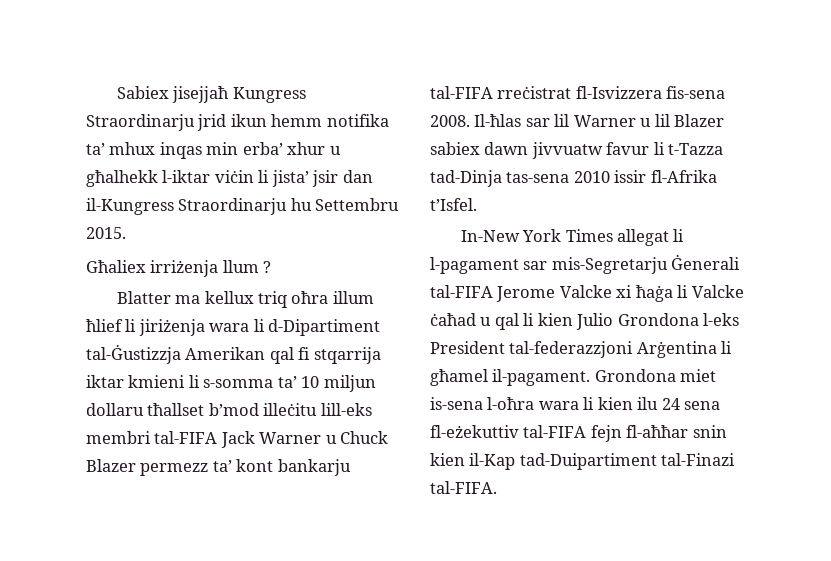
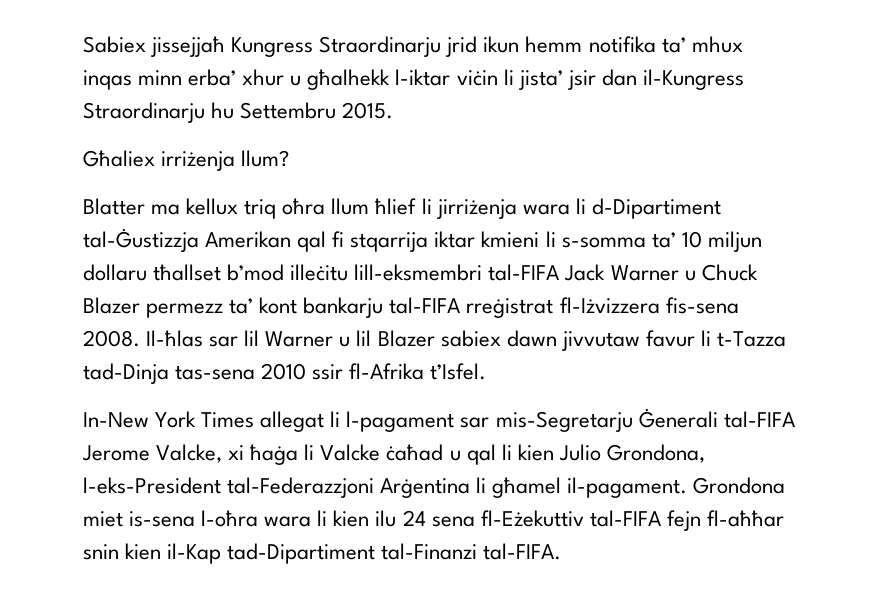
[172,86,230,103] jisejjaħ -> [150,36,226,57] jissejjaħ
[206,142,239,155] min -> [138,70,183,85] minn
[222,260,272,273] llum ? -> [241,150,290,167] llum?
[332,291,374,304] illum -> [331,198,370,215] llum
[138,319,205,336] jiriżenja -> [435,199,517,219] jirriżenja
[320,403,372,416] [86,431,151,444] lill-eks membri -> [354,264,483,281] lill-eksmembri
[497,86,662,99] rreċistrat fl-Isvizzera -> [466,297,660,318] rreġistrat fl-Iżvizzera
[531,142,603,159] jivvuatw -> [560,331,640,351] jivvutaw
[614,170,647,183] issir -> [312,364,344,380] ssir
[559,285,612,298] Valcke -> [156,444,223,463] Valcke,
[617,313,740,326] [430,341,634,358] Grondona l-eks President tal-federazzjoni -> [606,444,705,463] [83,477,375,498] Grondona, l-eks-President tal-Federazzjoni
[430,425,519,438] fl-eżekuttiv -> [480,510,584,527] fl-Eżekuttiv
[519,453,736,470] tad-Duipartiment tal-Finazi -> [227,543,478,564] tad-Dipartiment tal-Finanzi

